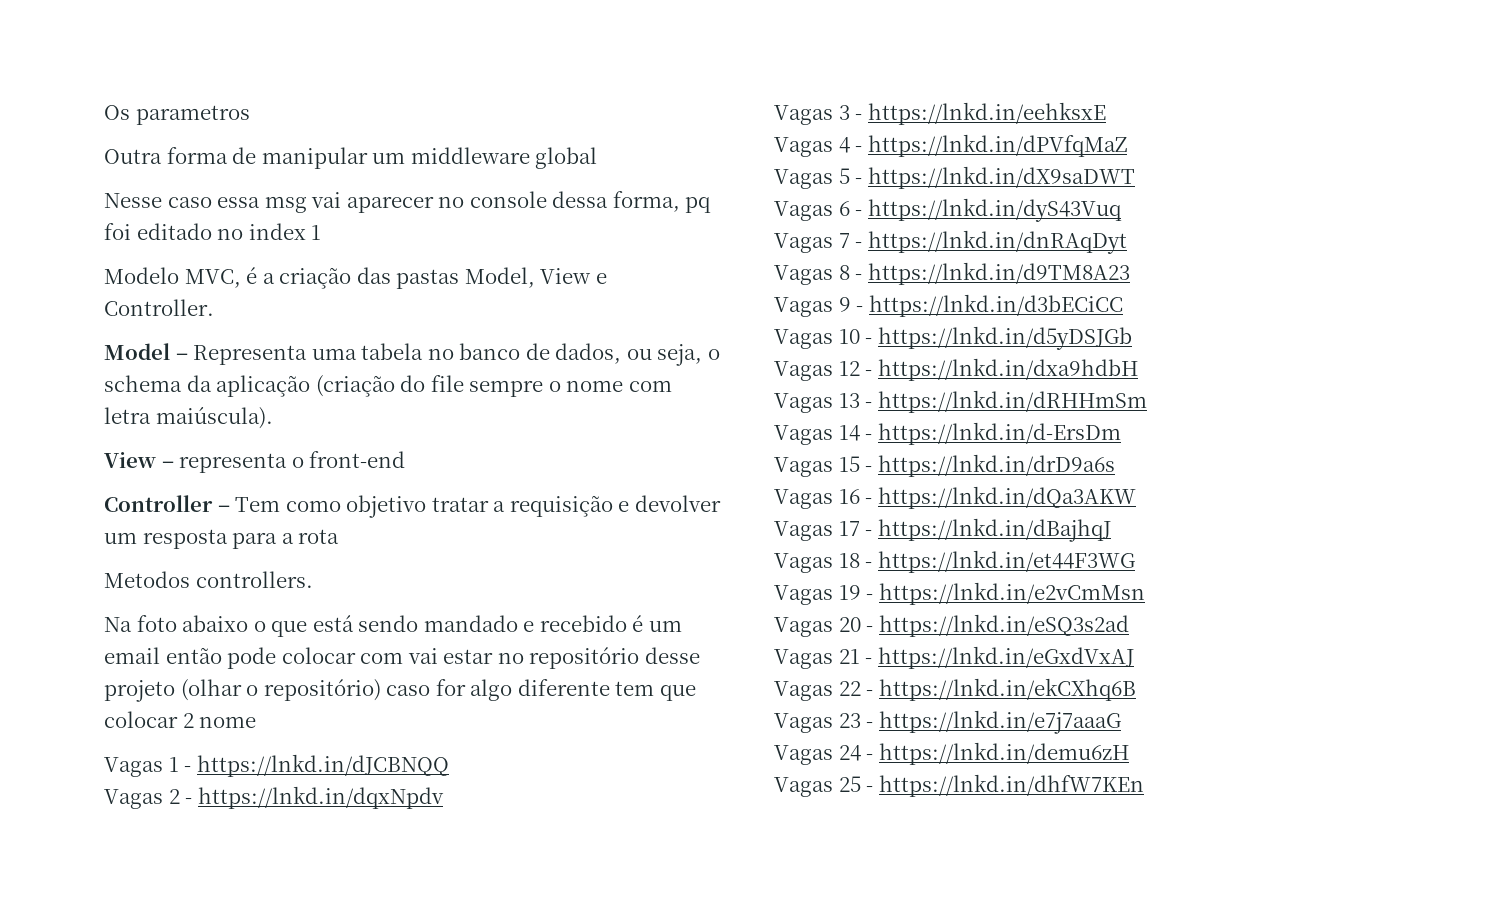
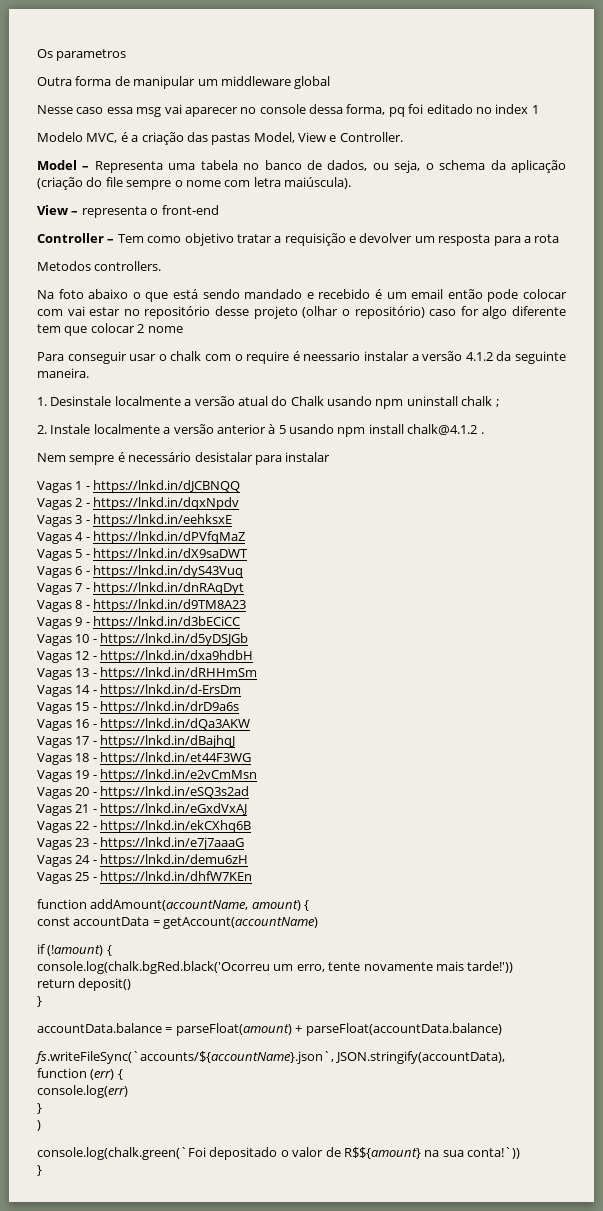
(257, 722) none -> [37,351,567,364] [37,368,89,378] [37,396,499,409] [37,424,484,437] [37,452,331,465] // Para conseguir usar o chalk com o require é neessario instalar a versão 4.1.2 da seguinte maneira. // 1. Desinstale localmente a versão atual do Chalk usando npm uninstall chalk ; // 2. Instale localmente a versão anterior à 5 usando npm install chalk@4.1.2 . // Nem sempre é necessário desistalar para instalar
(1144, 785) none -> [37,899,310,911] [37,917,319,929] [37,944,112,956] [37,961,514,974] [37,978,132,991] [37,996,42,1007] [37,1023,502,1036] [35,1051,506,1064] [37,1068,123,1080] [37,1085,128,1098] [37,1103,42,1114] [37,1120,41,1131] [37,1147,520,1160] [37,1165,42,1176] // function addAmount(accountName, amount) { // const accountData = getAccount(accountName) // if (!amount) { // console.log(chalk.bgRed.black('Ocorreu um erro, tente novamente mais tarde!')) // return deposit() // } // accountData.balance = parseFloat(amount) + parseFloat(accountData.balance) // fs.writeFileSync(`accounts/${accountName}.json`, JSON.stringify(accountData), // function (err) { // console.log(err) // } // ) // console.log(chalk.green(`Foi depositado o valor de R$${amount} na sua conta!`)) // }

